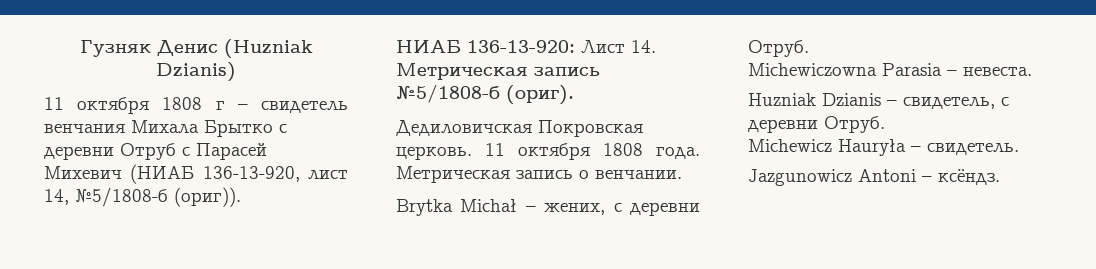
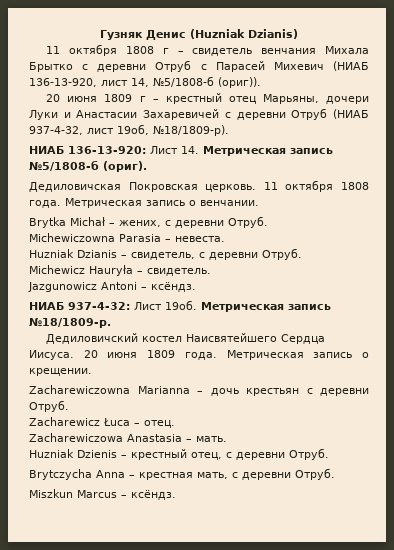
(241, 197) none -> [46,93,369,104] [29,108,369,120] [29,124,229,136] // 20 июня 1809 г – крестный отец Марьяны, дочери Луки и Анастасии Захаревичей с деревни Отруб (НИАБ 937-4-32, лист 19об, №18/1809-р).
(1000, 177) none -> [29,300,331,312] [29,317,111,328] [46,333,326,344] [29,350,370,360] [29,368,92,376] [29,385,369,396] [29,400,69,412] [29,417,175,428] [29,433,227,442] [29,448,329,460] [29,468,335,480] [29,489,176,500] // НИАБ 937-4-32: Лист 19об. Метрическая запись №18/1809-р. // Дедиловичский костел Наисвятейшего Сердца Иисуса. 20 июня 1809 года. Метрическая запись о крещении. // Zacharewiczowna Marianna – дочь крестьян с деревни Отруб. // Zacharewicz Łuca – отец. // Zacharewiczowa Anastasia – мать. // Huzniak Dzienis – крестный отец, с деревни Отруб. // Brytczycha Anna – крестная мать, с деревни Отруб. // Miszkun Marcus – ксёндз.

